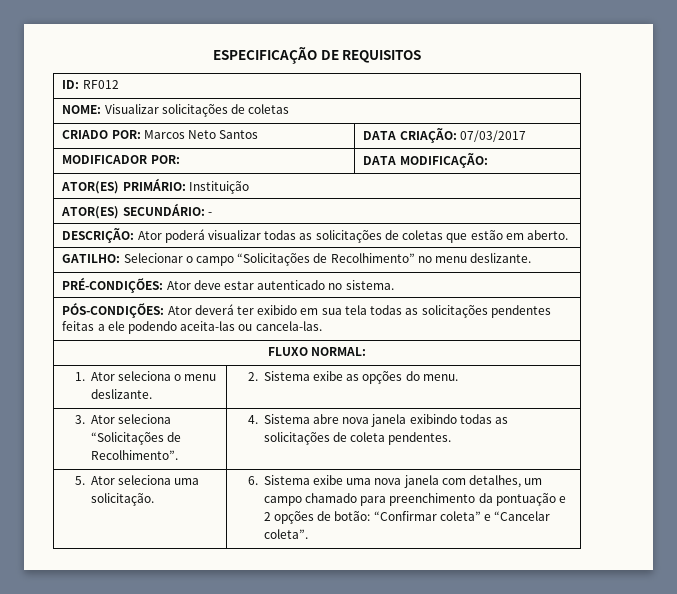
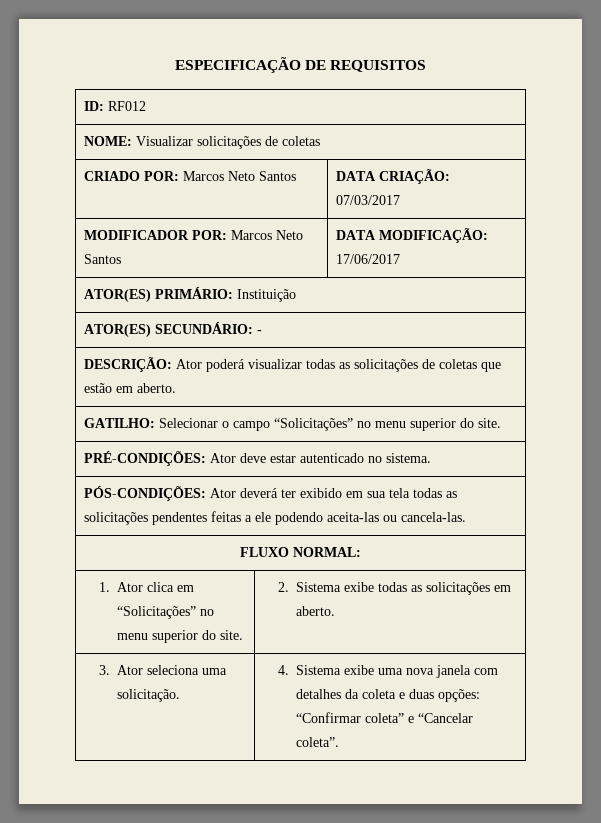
(180, 159) none -> [230,230,303,240] [83,254,121,264] Marcos Neto Santos
(488, 160) none -> [335,254,400,264] 17/06/2017
[237,253,532,266] “Solicitações de Recolhimento” no menu deslizante. -> [273,418,501,431] “Solicitações” no menu superior do site.
[117,371,217,381] [90,389,152,399] [247,371,458,384] [74,414,171,424] [90,432,181,445] [90,450,178,460] [247,414,509,427] [263,432,452,445] [74,476,85,485] seleciona o menu deslizante. | 2. Sistema exibe as opções do menu. // 3. Ator seleciona “Solicitações de Recolhimento”. | 4. Sistema abre nova janela exibindo todas as solicitações de coleta pendentes. // 5. -> [146,582,194,592] [116,606,214,619] [116,630,243,643] [277,582,511,595] [295,606,335,616] [98,665,110,675] clica em “Solicitações” no menu superior do site. | 2. Sistema exibe todas as solicitações em aberto. // 3.
[247,476,258,485] 6. -> [277,665,289,675] 4.
[469,475,543,488] [263,493,567,506] [263,511,371,524] detalhes, um campo chamado para preenchimento da pontuação e 2 opções de botão: -> [295,689,480,702] detalhes da coleta e duas opções:

